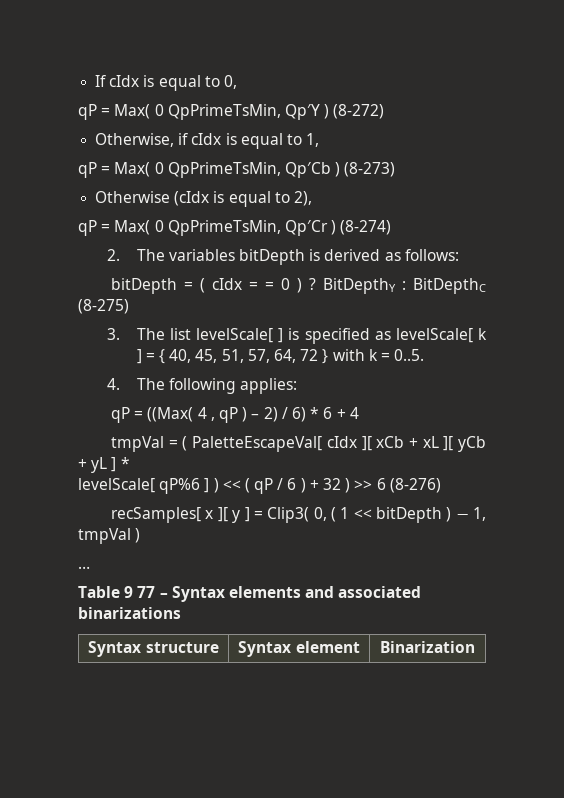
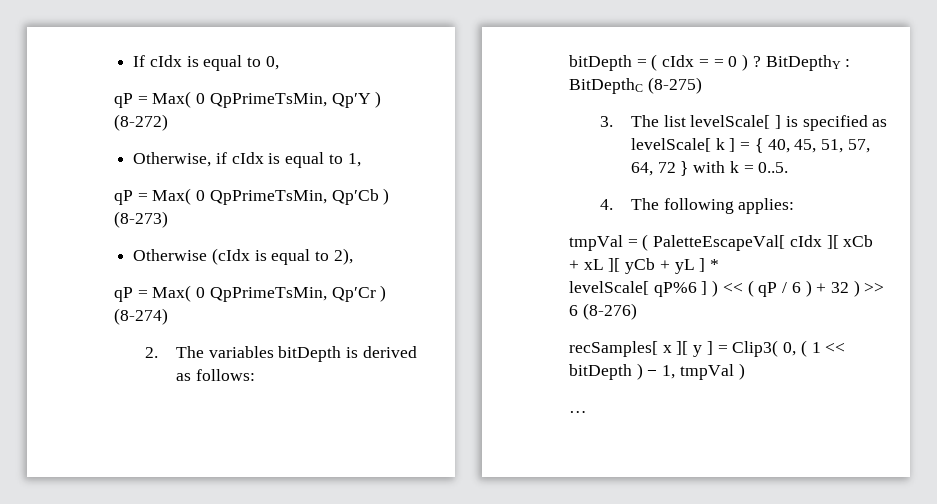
[111,407,359,423] // qP = ((Max( 4 , qP ) – 2) / 6) * 6 + 4 -> (795, 206) none
[78,586,422,602] [78,607,181,619] [88,641,219,657] [238,641,360,657] [380,641,476,653] // Table 9 77 – Syntax elements and associated binarizations // Syntax structure | Syntax element | Binarization -> (587, 412) none

